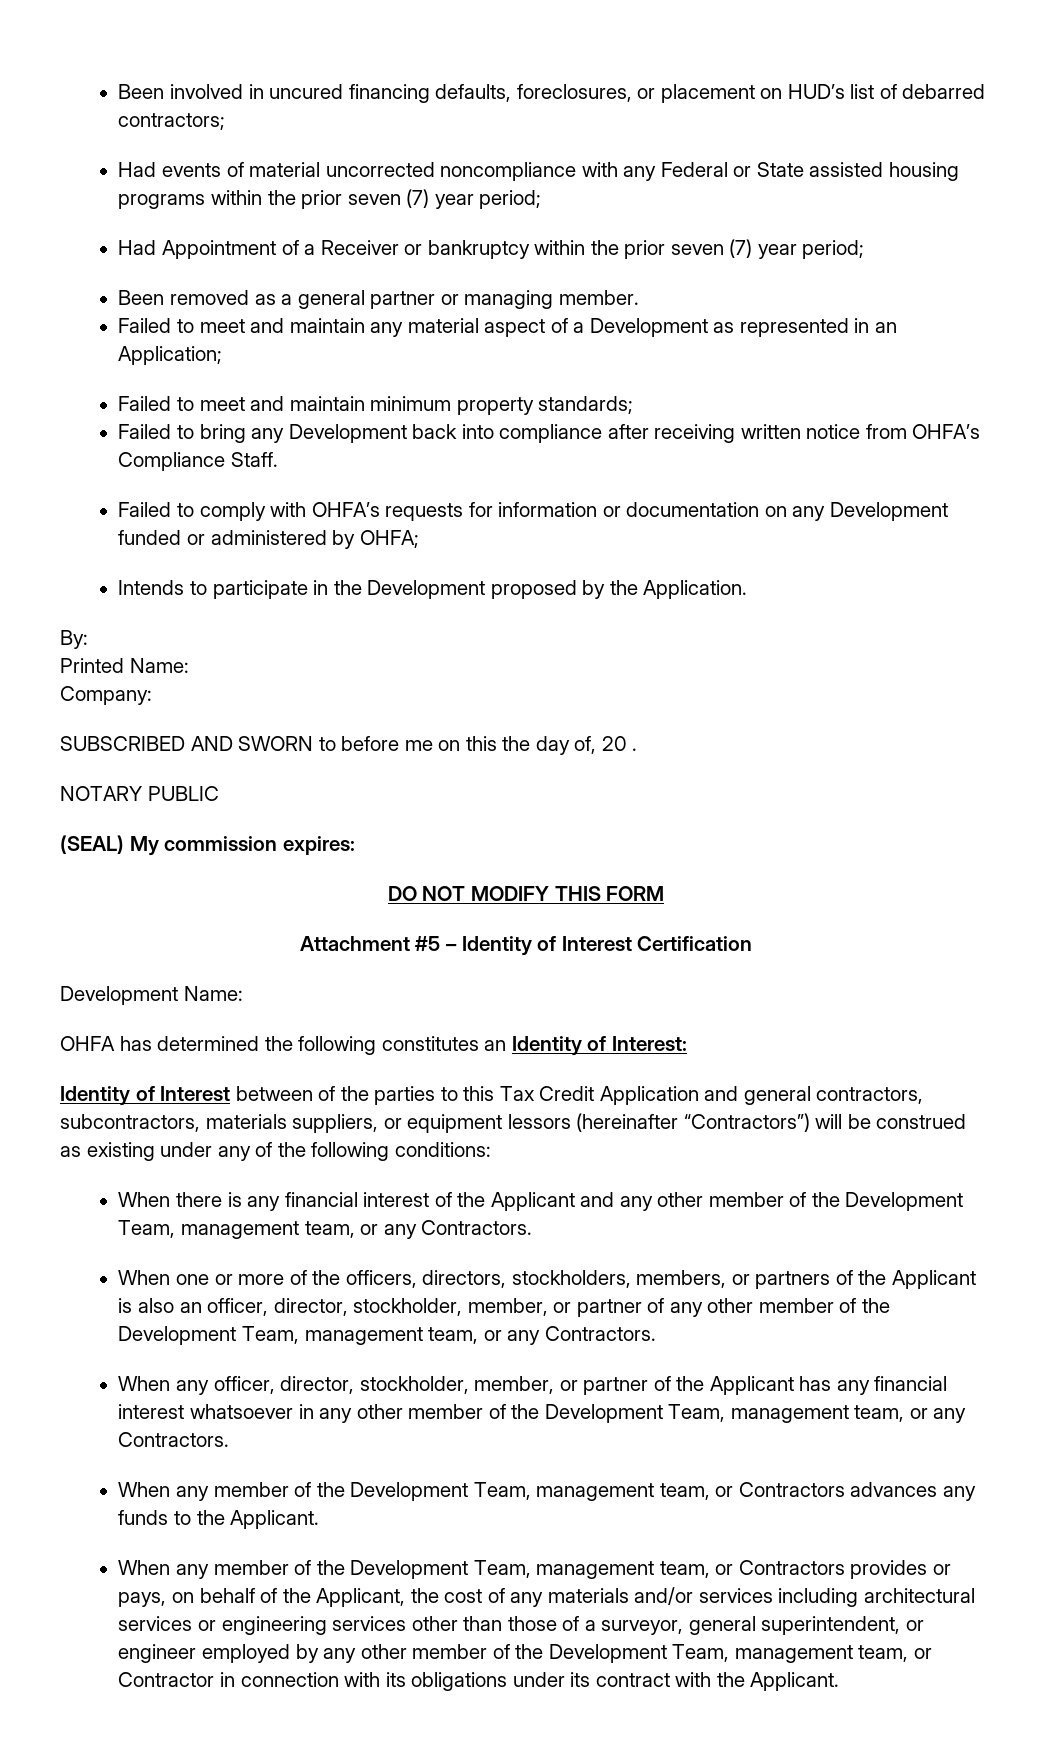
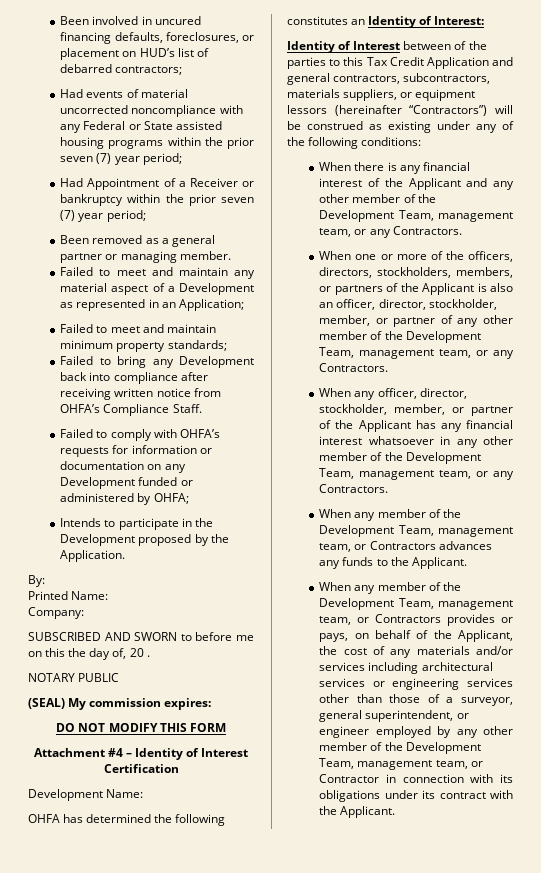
[415,936,441,951] #5 -> [107,748,123,757] #4

